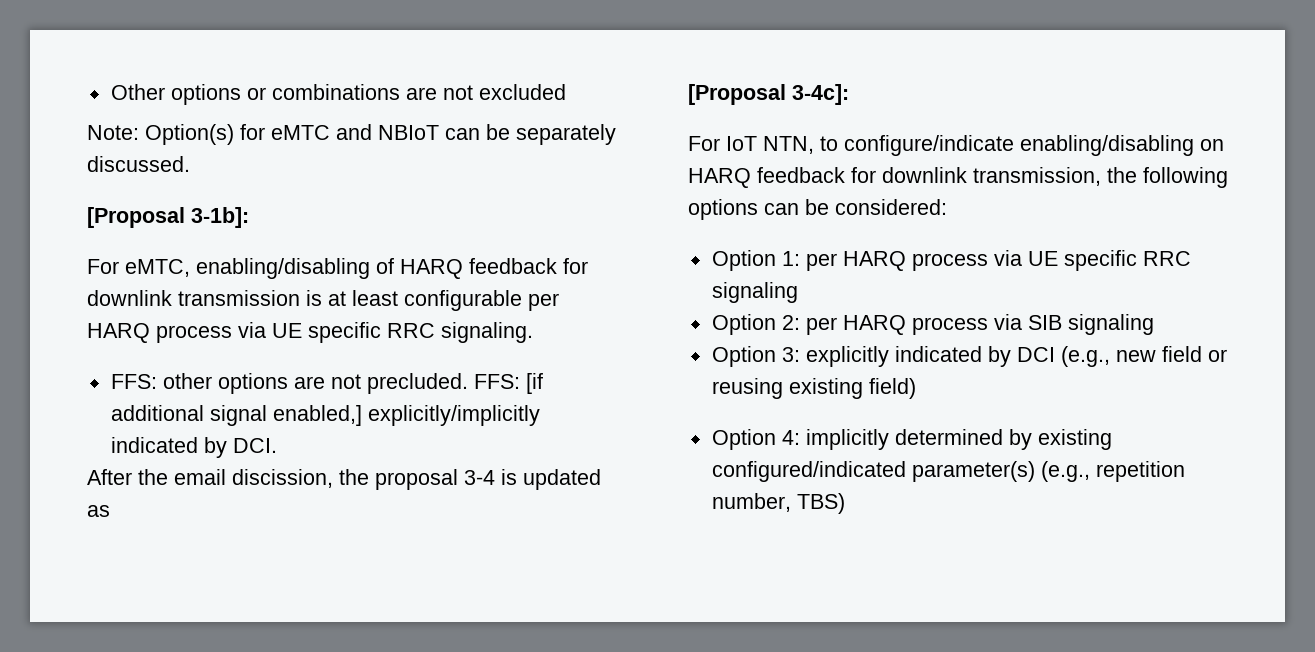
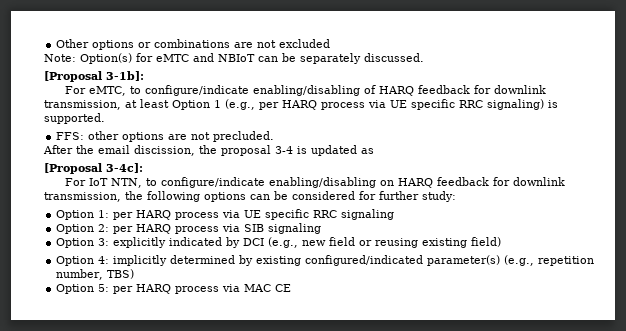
(190, 268) none -> [130,85,250,96] to configure/indicate
[178,290,559,311] [87,322,533,343] transmission is at least configurable per HARQ process via UE specific RRC signaling. -> [44,99,558,110] [44,113,105,124] transmission, at least Option 1 (e.g., per HARQ process via UE specific RRC signaling) is supported.
[473,373,543,394] [110,405,540,426] [110,437,277,458] FFS: [if additional signal enabled,] explicitly/implicitly indicated by DCI. -> (275, 136) none
[835,199,947,215] considered: -> [292,191,456,202] considered for further study:
(845, 503) none -> [56,284,292,294] // Option 5: per HARQ process via MAC CE

